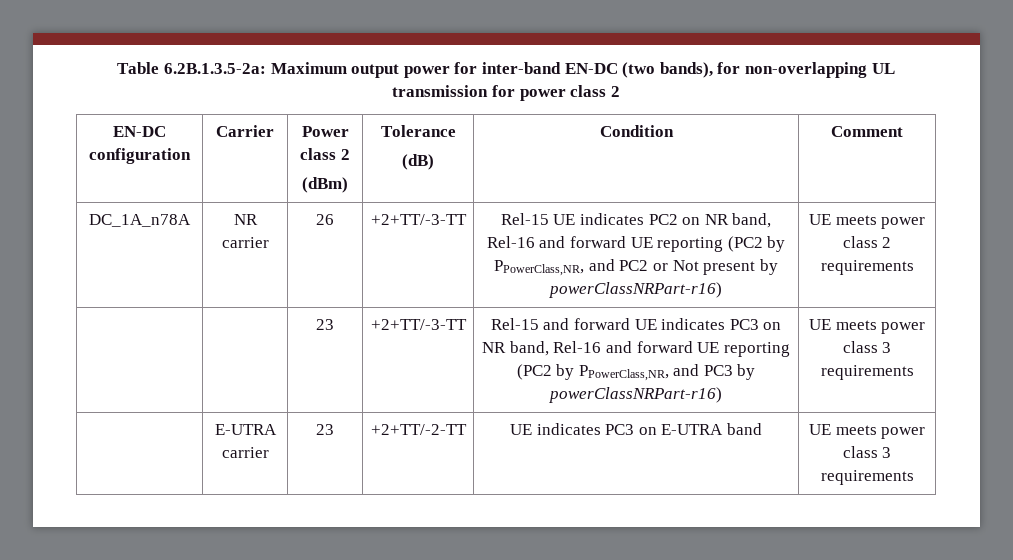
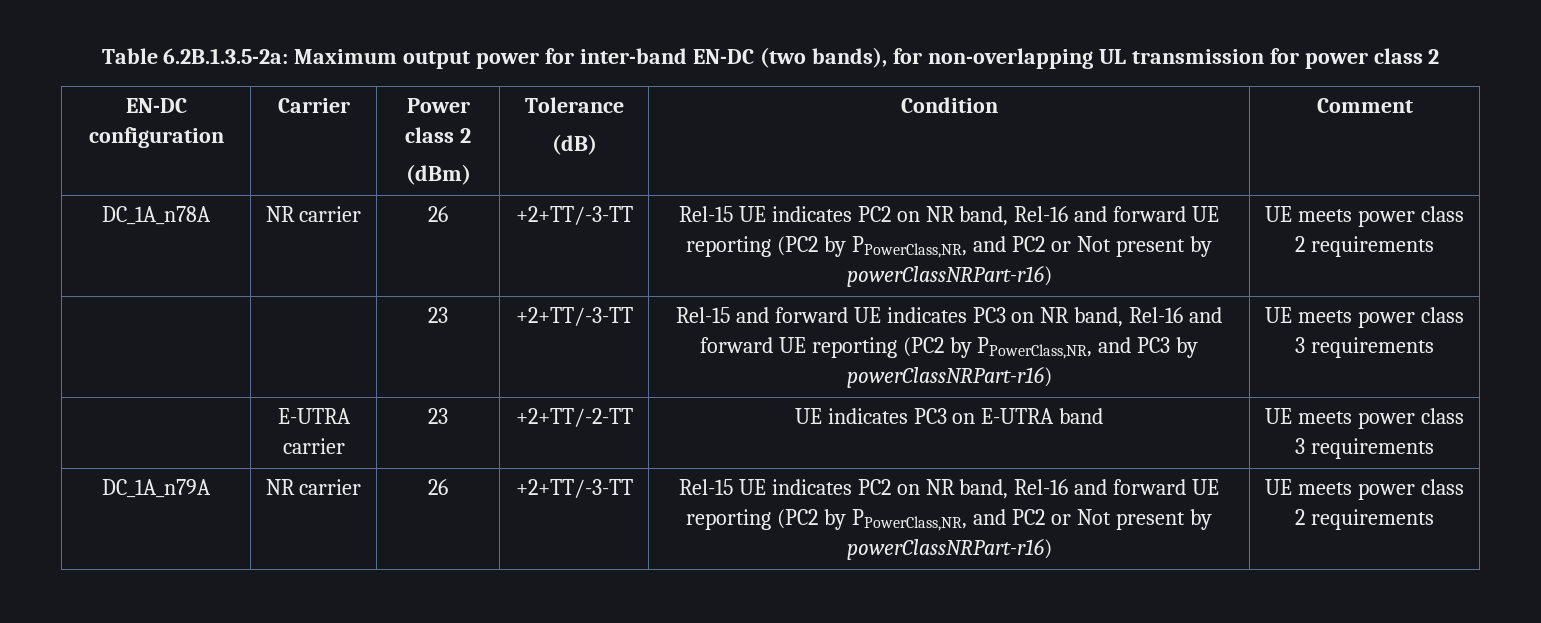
(914, 477) none -> [102,479,211,498] [265,479,362,495] [428,479,448,495] [515,479,633,498] [678,479,1220,499] [686,509,1212,531] [846,538,1052,560] [1265,479,1464,500] [1295,509,1434,530] // DC_1A_n79A | NR carrier | 26 | +2+TT/-3-TT | Rel-15 UE indicates PC2 on NR band, Rel-16 and forward UE reporting (PC2 by PPowerClass,NR, and PC2 or Not present by powerClassNRPart-r16) | UE meets power class 2 requirements

